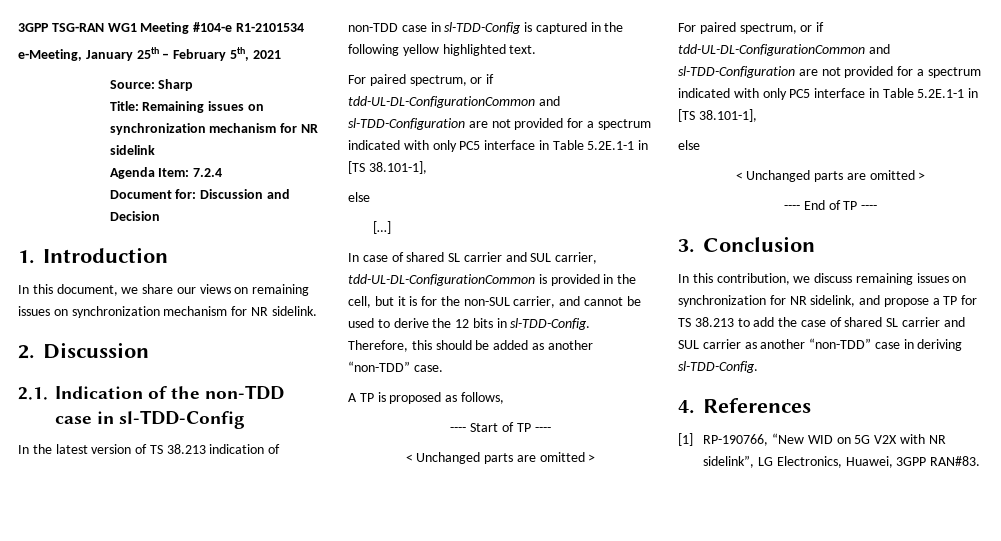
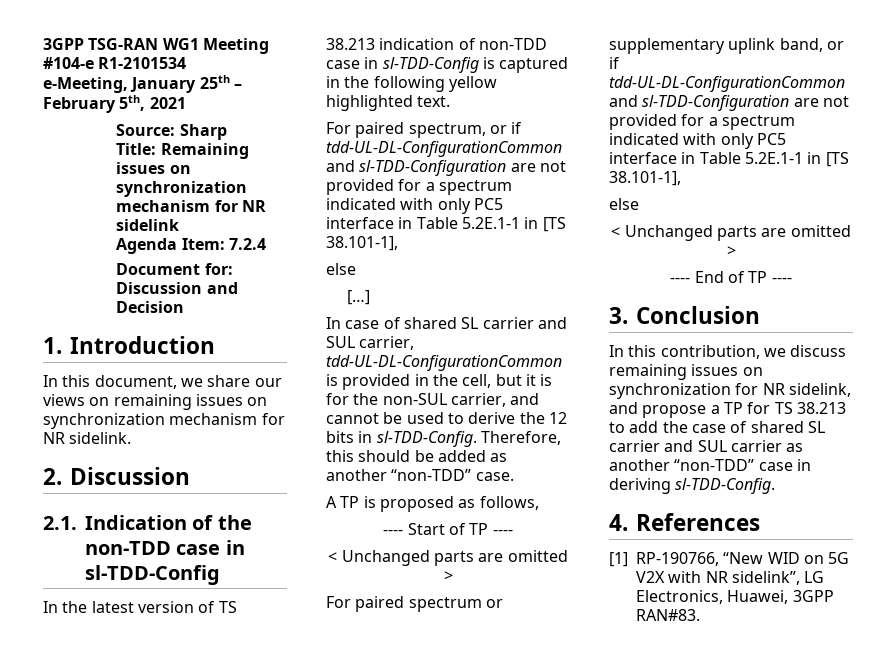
[739,23,797,34] spectrum, -> [408,597,503,612] [609,38,823,54] spectrum or supplementary uplink band,

